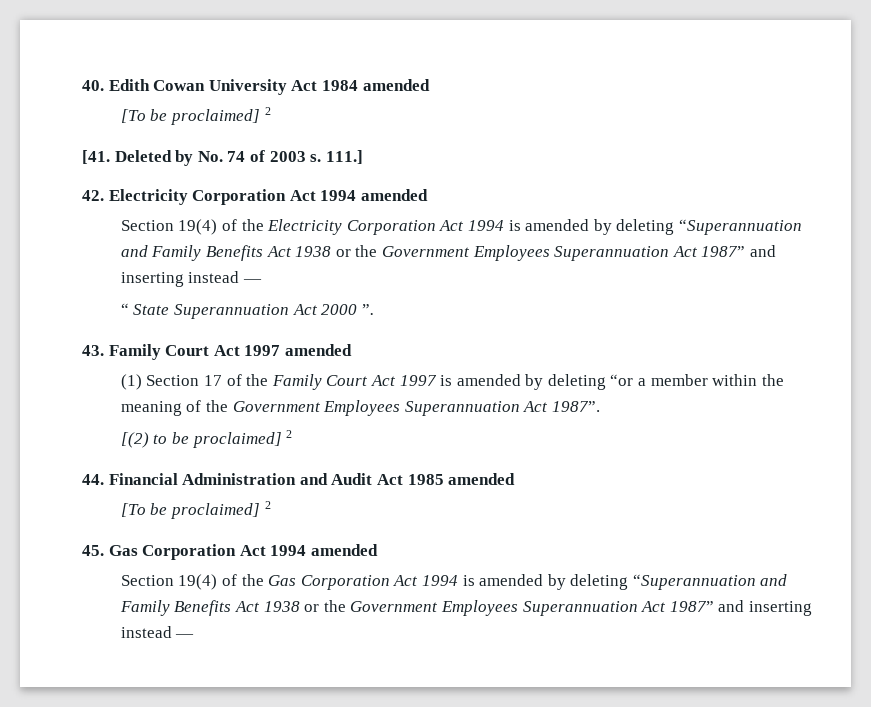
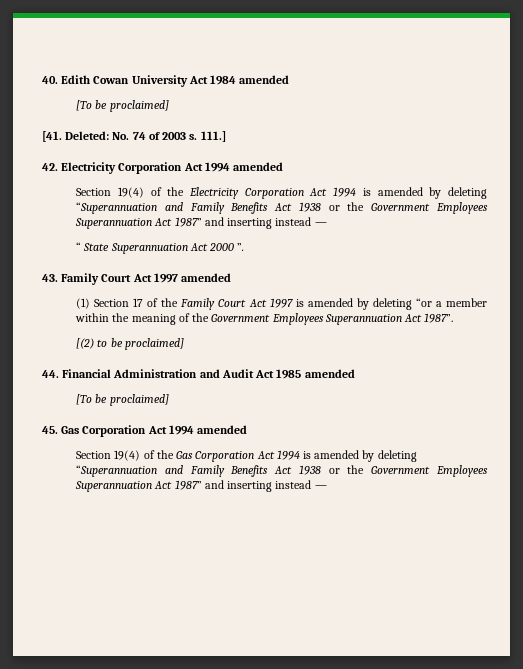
[264,107,271,115] 2 -> (169, 106) none
[114,150,194,166] Deleted by -> [65,131,110,140] Deleted:
[286,430,293,438] 2 -> (184, 344) none
[264,501,271,509] 2 -> (169, 400) none

